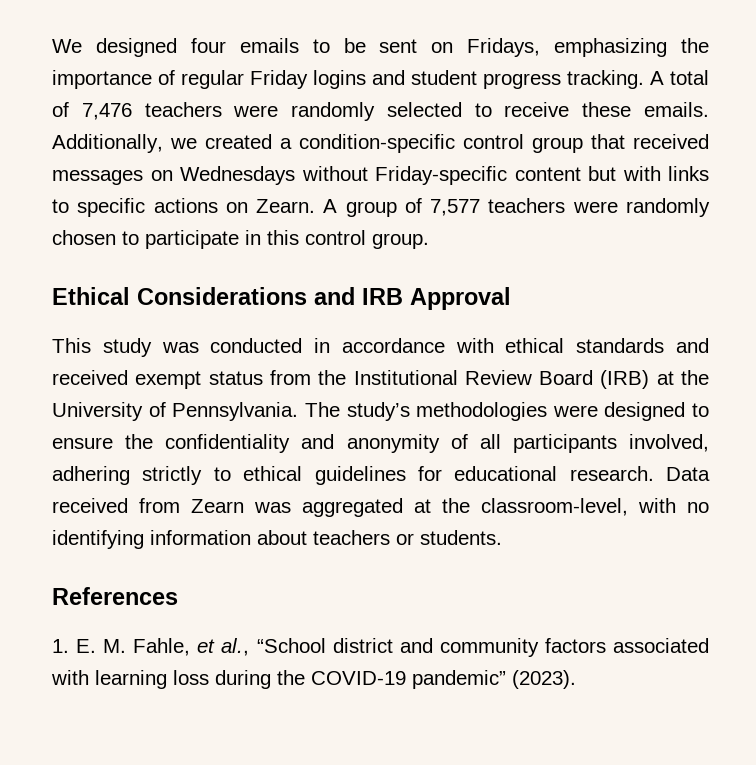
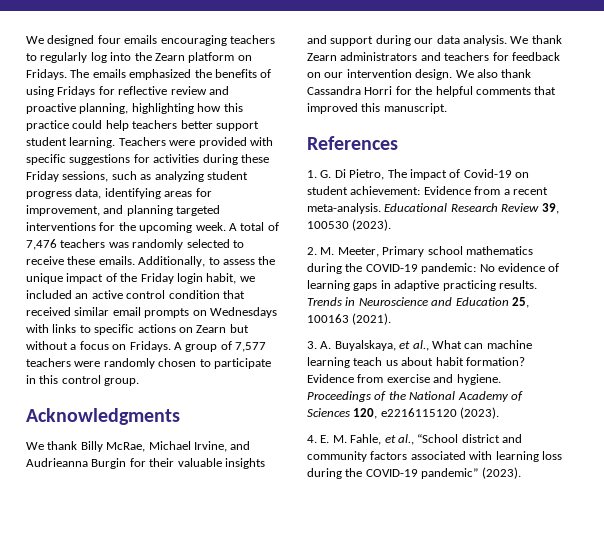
[312,38,709,57] [52,70,644,89] to be sent on Fridays, emphasizing the importance of regular Friday logins and student progress tracking. -> [160,35,275,46] [26,52,252,63] [26,69,272,80] [26,86,229,97] [26,103,243,114] [26,120,259,131] [26,137,273,148] [26,154,269,165] [26,171,248,182] [26,188,212,199] [26,205,221,216] [26,222,226,233] encouraging teachers to regularly log into the Zearn platform on Fridays. The emails emphasized the benefits of using Fridays for reflective review and proactive planning, highlighting how this practice could help teachers better support student learning. Teachers were provided with specific suggestions for activities during these Friday sessions, such as analyzing student progress data, identifying areas for improvement, and planning targeted interventions for the upcoming week.
[233,105,279,117] were -> [108,242,129,248] was
[170,134,709,153] [52,166,616,185] we created a condition-specific control group that received messages on Wednesdays without Friday-specific content but -> [208,256,276,265] [26,273,255,284] [26,290,245,299] [26,307,277,318] to assess the unique impact of the Friday login habit, we included an active control condition that received similar email prompts on Wednesdays
[256,199,316,213] Zearn. -> [196,324,249,333] [26,341,171,352] Zearn but without a focus on Fridays.
[52,287,511,310] [52,338,709,357] [52,370,709,389] [52,402,709,421] [52,434,709,453] [52,466,710,485] [52,498,709,517] [52,530,502,549] [52,587,178,605] [52,639,69,653] Ethical Considerations and IRB Approval // This study was conducted in accordance with ethical standards and received exempt status from the Institutional Review Board (IRB) at the University of Pennsylvania. The study’s methodologies were designed to ensure the confidentiality and anonymity of all participants involved, adhering strictly to ethical guidelines for educational research. Data received from Zearn was aggregated at the classroom-level, with no identifying information about teachers or students. // References // 1. -> [26,408,180,425] [26,441,251,452] [26,458,265,469] [307,35,562,46] [307,52,560,61] [307,69,532,80] [307,86,557,97] [307,103,447,114] [307,136,398,150] [307,169,529,180] [307,186,548,195] [307,203,559,214] [307,219,392,231] [307,246,533,257] [307,263,560,274] [307,280,537,291] [307,297,529,308] [307,313,392,325] [307,340,532,351] [307,357,525,368] [307,374,501,385] [307,391,523,402] [307,407,500,419] [307,435,317,443] Acknowledgments // We thank Billy McRae, Michael Irvine, and Audrieanna Burgin for their valuable insights and support during our data analysis. We thank Zearn administrators and teachers for feedback on our intervention design. We also thank Cassandra Horri for the helpful comments that improved this manuscript. // References // 1. G. Di Pietro, The impact of Covid-19 on student achievement: Evidence from a recent meta-analysis. Educational Research Review 39, 100530 (2023). // 2. M. Meeter, Primary school mathematics during the COVID-19 pandemic: No evidence of learning gaps in adaptive practicing results. Trends in Neuroscience and Education 25, 100163 (2021). // 3. A. Buyalskaya, et al., What can machine learning teach us about habit formation? Evidence from exercise and hygiene. Proceedings of the National Academy of Sciences 120, e2216115120 (2023). // 4.

